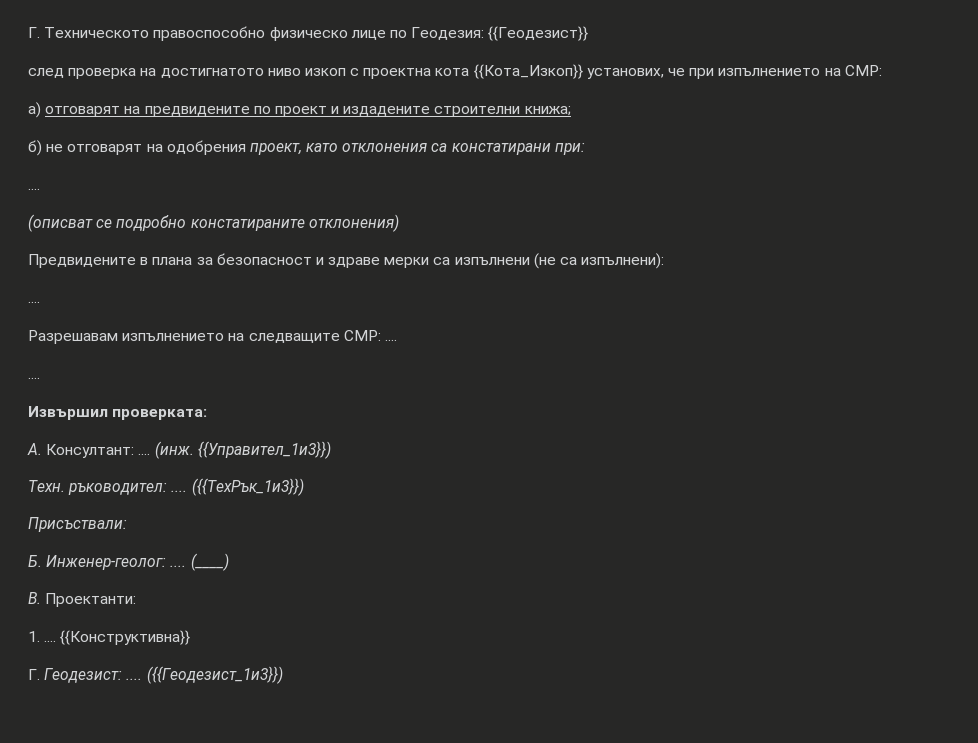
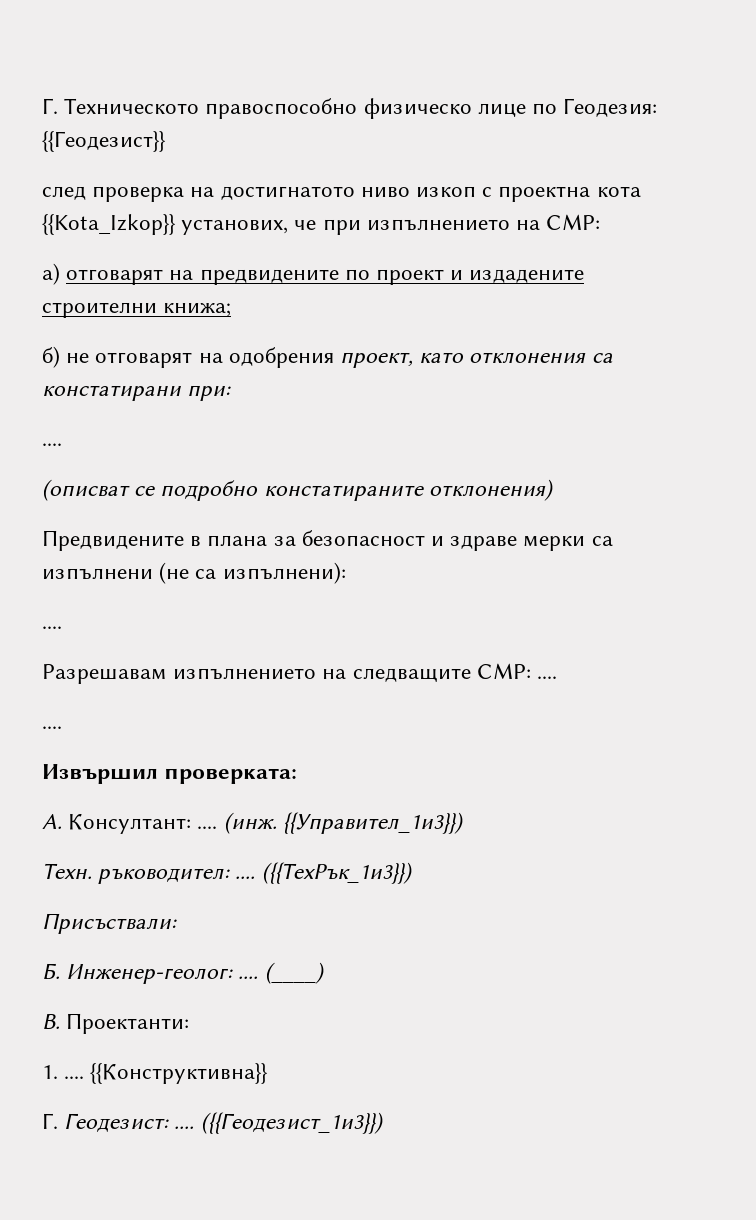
[473,64,583,79] {{Кота_Изкоп}} -> [42,214,176,235] {{Kota_Izkop}}

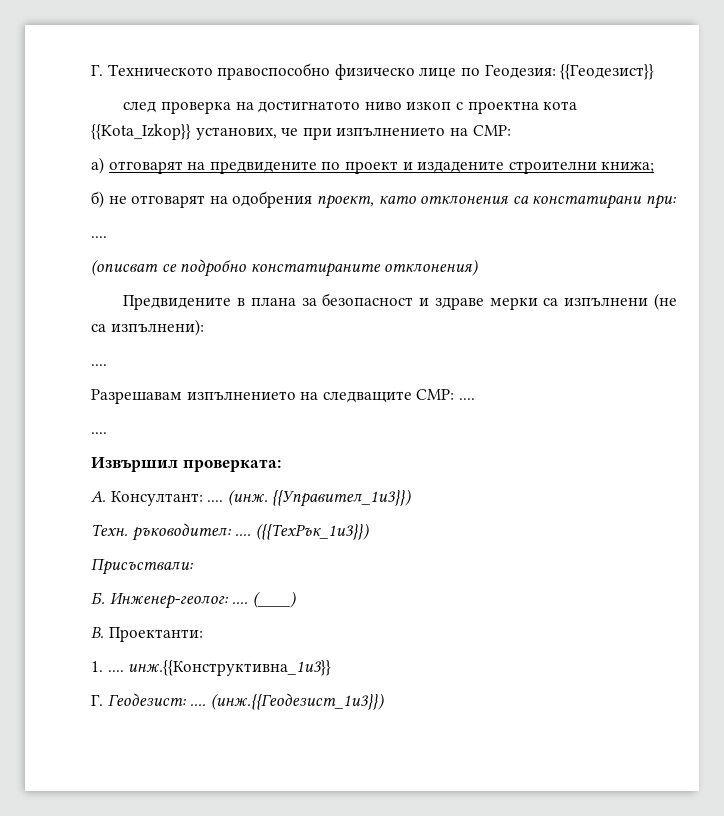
[90,1063,269,1084] {{Конструктивна}} -> [128,660,332,676] инж.{{Конструктивна_1и3}}
[200,1112,384,1134] ({{Геодезист_1и3}}) -> [210,693,384,710] (инж.{{Геодезист_1и3}})

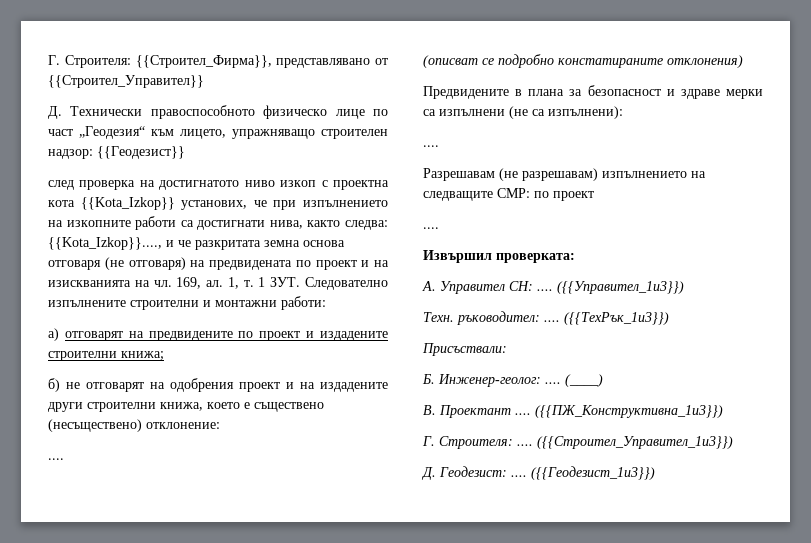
[91,63,556,80] Г. Техническото правоспособно физическо лице по Геодезия: -> [48,55,388,68] [48,75,204,88] [48,105,388,119] [48,126,388,139] [48,149,93,159] Г. Строителя: {{Строител_Фирма}}, представлявано от {{Строител_Управител}} // Д. Технически правоспособното физическо лице по част „Геодезия“ към лицето, упражняващо строителен надзор:
[472,125,511,136] СМР: -> [66,216,388,230] [48,237,345,250] [48,257,389,270] [48,277,388,290] [48,296,326,310] изкопните работи са достигнати нива, както следва: {{Kota_Izkop}}...., и че разкритата земна основа отговаря (не отговаря) на предвидената по проект и на изискванията на чл. 169, ал. 1, т. 1 ЗУТ. Следователно изпълнените строителни и монтажни работи:
[316,195,676,209] проект, като отклонения са констатирани при: -> [239,382,388,392] [48,402,324,412] [48,419,220,432] проект и на издадените други строителни книжа, което е съществено (несъществено) отклонение:
(182, 396) none -> [499,168,598,181] (не разрешавам)
[458,398,475,400] .... -> [534,191,594,201] по проект
[110,489,412,507] Консултант: .... (инж. {{Управител_1и3}}) -> [440,281,684,294] Управител СН: .... ({{Управител_1и3}})
[108,627,203,642] [91,660,332,676] [91,694,103,706] Проектанти: // 1. .... инж.{{Конструктивна_1и3}} // Г. -> [439,405,723,418] [422,436,733,449] [421,467,436,480] Проектант .... ({{ПЖ_Конструктивна_1и3}}) // Г. Строителя: .... ({{Строител_Управител_1и3}}) // Д.
[210,693,384,710] (инж.{{Геодезист_1и3}}) -> [531,466,655,480] ({{Геодезист_1и3}})

